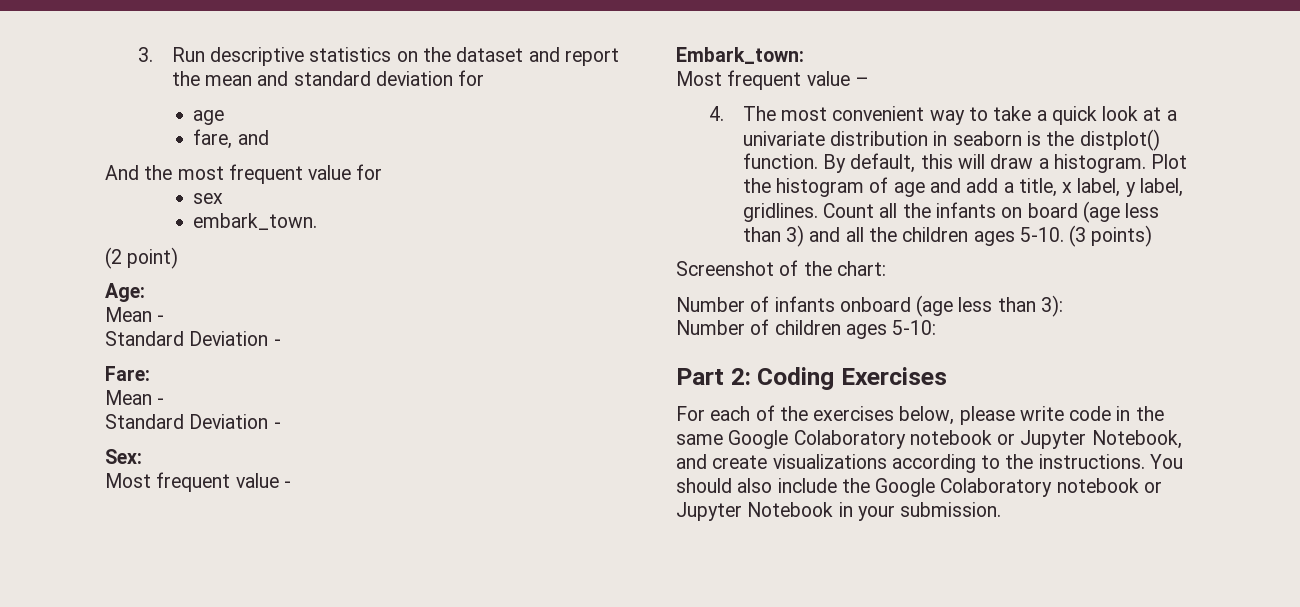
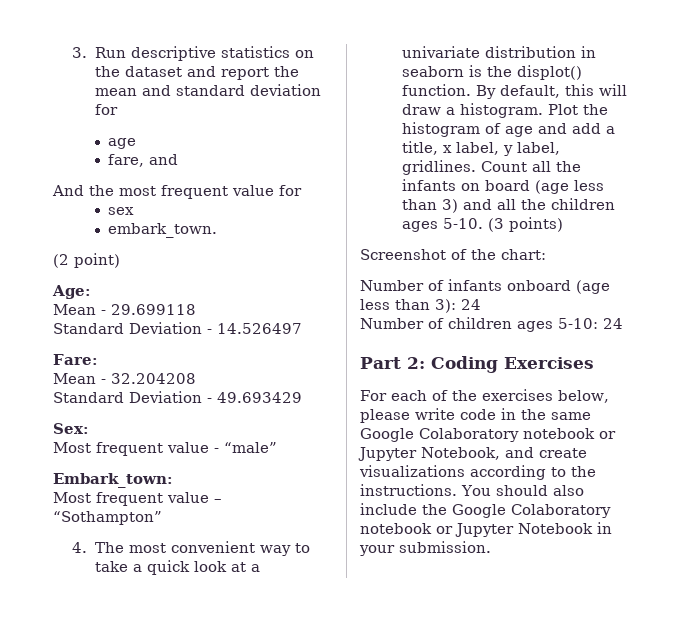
[105,331,281,346] // Standard Deviation - -> [111,304,196,315] [53,322,302,334] 29.699118 // Standard Deviation - 14.526497
[105,414,281,429] // Standard Deviation - -> [111,373,196,384] [53,391,302,403] 32.204208 // Standard Deviation - 49.693429
(291, 484) none -> [224,442,277,453] “male”
(869, 81) none -> [53,511,162,525] “Sothampton”
[1079,129,1160,151] distplot() -> [516,65,582,80] displot()
(1063, 306) none -> [461,299,481,310] 24
(937, 327) none -> [603,318,623,329] 24

